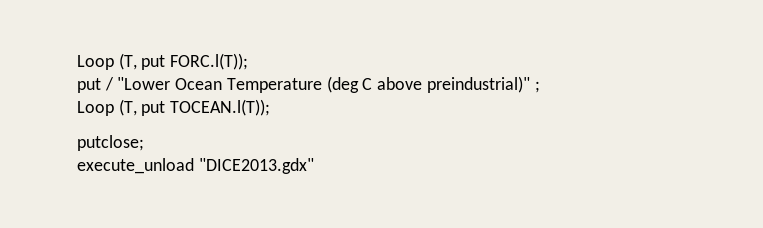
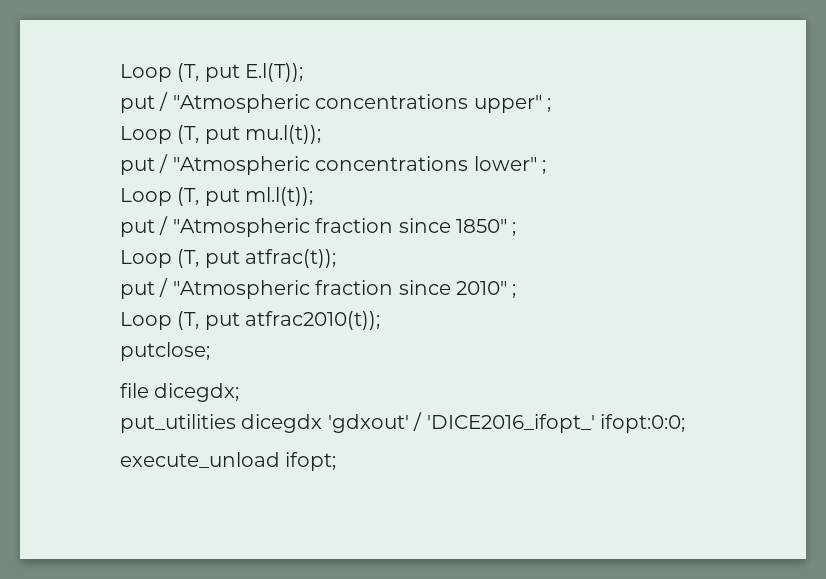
[77,53,249,70] [77,76,540,93] [77,99,271,116] [77,135,144,151] Loop (T, put FORC.l(T)); // put / "Lower Ocean Temperature (deg C above preindustrial)" ; // Loop (T, put TOCEAN.l(T)); // putclose; -> [120,63,304,82] [120,92,551,113] [120,125,322,144] [120,154,546,175] [120,187,314,206] [120,216,517,237] [120,249,337,268] [120,278,517,299] [120,311,381,330] [120,342,210,361] [120,383,240,402] [120,412,685,433] Loop (T, put E.l(T)); // put / "Atmospheric concentrations upper" ; // Loop (T, put mu.l(t)); // put / "Atmospheric concentrations lower" ; // Loop (T, put ml.l(t)); // put / "Atmospheric fraction since 1850" ; // Loop (T, put atfrac(t)); // put / "Atmospheric fraction since 2010" ; // Loop (T, put atfrac2010(t)); // putclose; // file dicegdx; // put_utilities dicegdx 'gdxout' / 'DICE2016_ifopt_' ifopt:0:0;
[198,158,314,174] "DICE2013.gdx" -> [285,452,337,471] ifopt;

